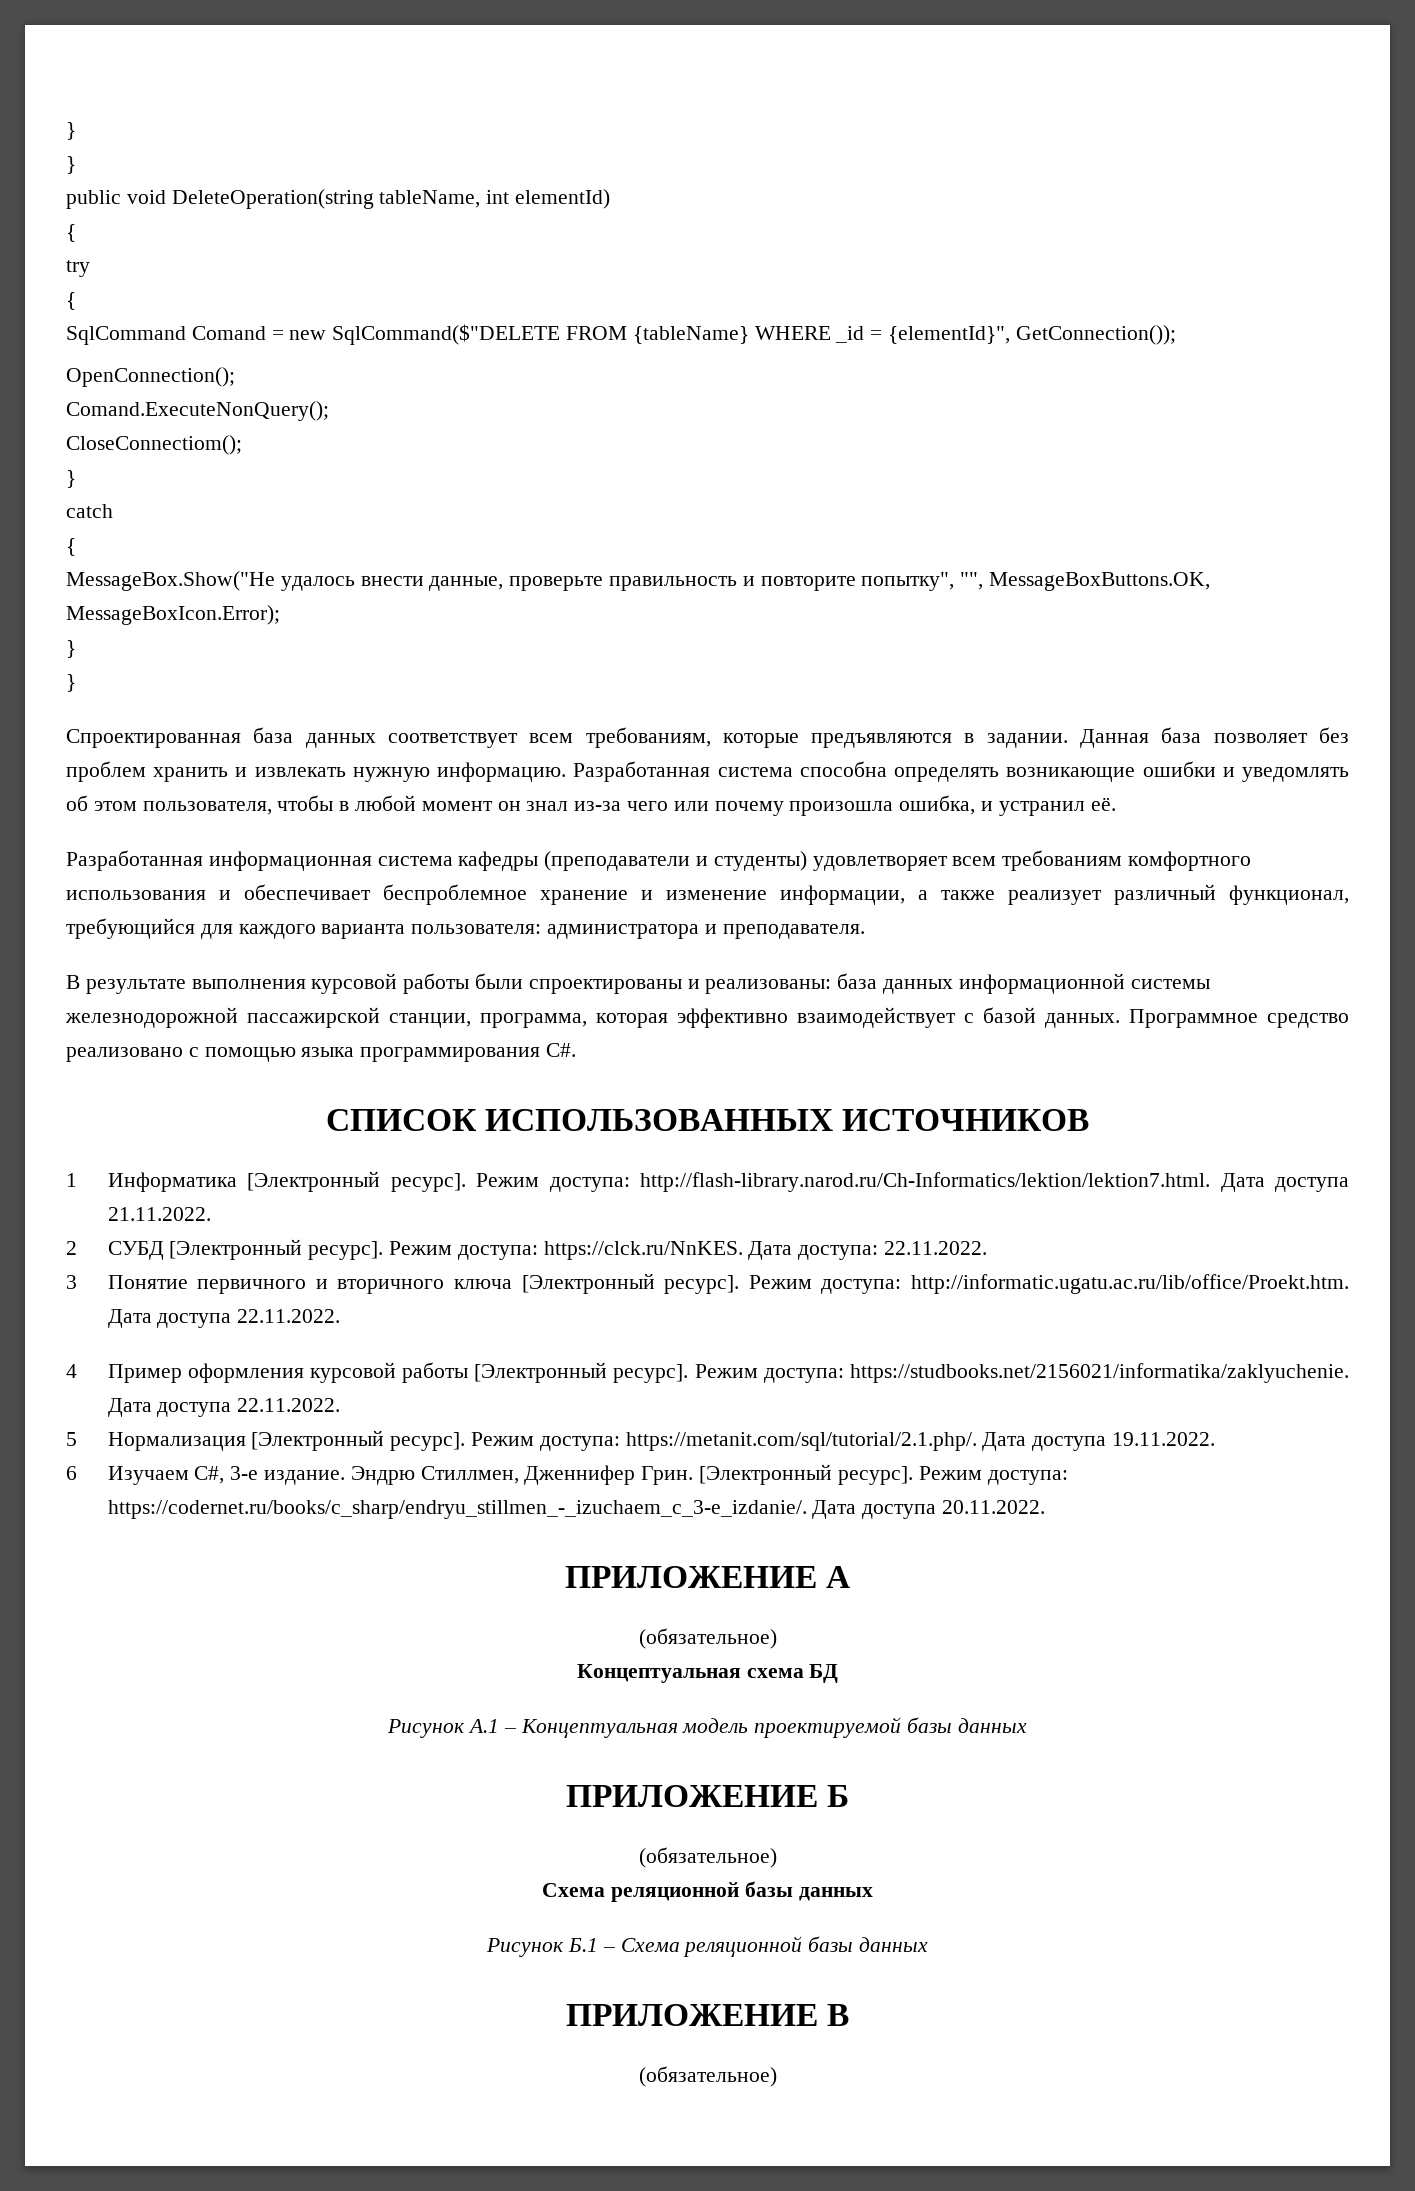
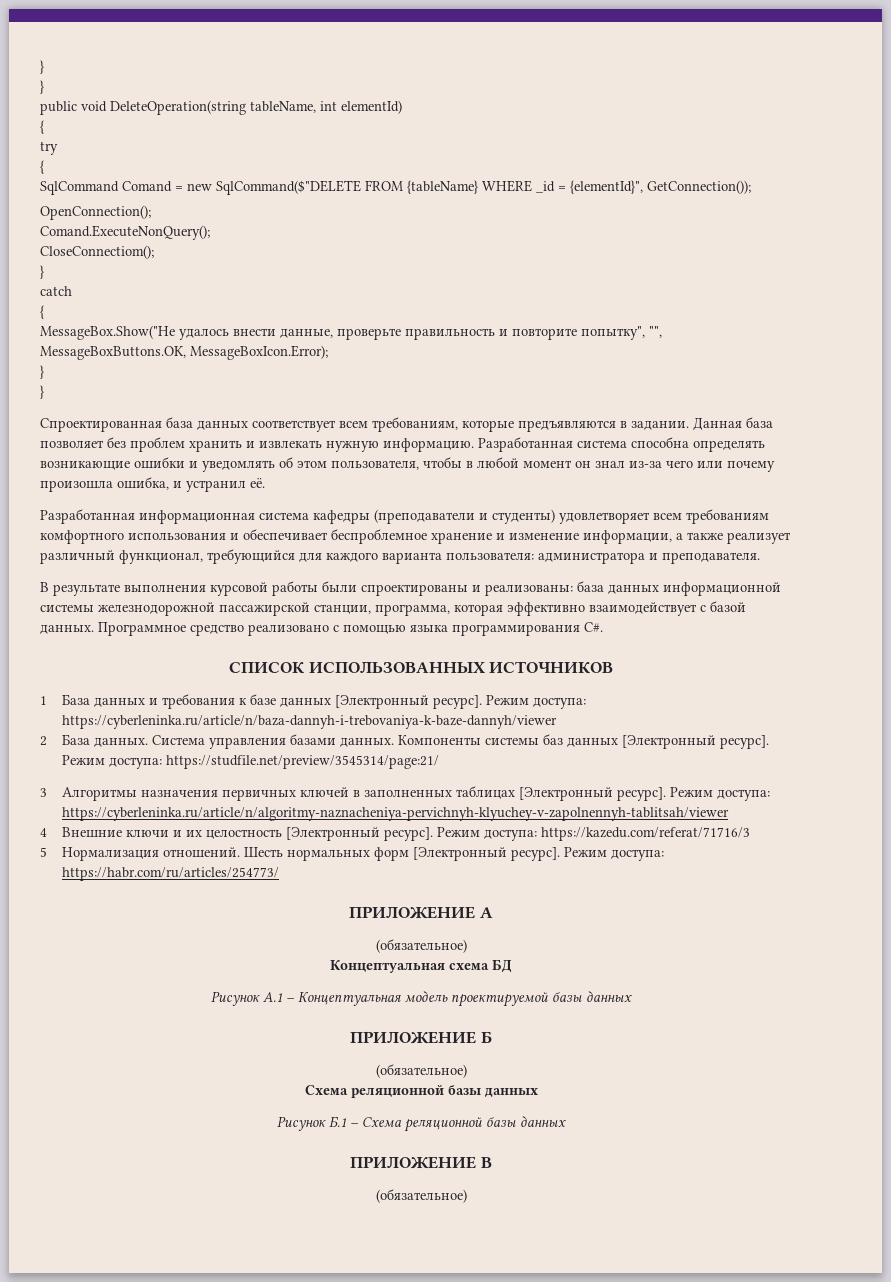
[107,1171,1349,1192] [107,1207,211,1221] [66,1239,988,1260] [66,1273,1349,1294] [107,1309,341,1328] [66,1362,1349,1383] [107,1398,341,1417] [66,1430,1216,1451] [66,1464,1068,1485] [107,1500,1046,1519] Информатика [Электронный ресурс]. Режим доступа: http://flash-library.narod.ru/Ch-Informatics/lektion/lektion7.html. Дата доступа 21.11.2022. // 2 СУБД [Электронный ресурс]. Режим доступа: https://clck.ru/NnKES. Дата доступа: 22.11.2022. // 3 Понятие первичного и вторичного ключа [Электронный ресурс]. Режим доступа: http://informatic.ugatu.ac.ru/lib/office/Proekt.htm. Дата доступа 22.11.2022. // 4 Пример оформления курсовой работы [Электронный ресурс]. Режим доступа: https://studbooks.net/2156021/informatika/zaklyuchenie. Дата доступа 22.11.2022. // 5 Нормализация [Электронный ресурс]. Режим доступа: https://metanit.com/sql/tutorial/2.1.php/. Дата доступа 19.11.2022. // 6 Изучаем C#, 3-е издание. Эндрю Стиллмен, Дженнифер Грин. [Электронный ресурс]. Режим доступа: https://codernet.ru/books/c_sharp/endryu_stillmen_-_izuchaem_c_3-e_izdanie/. Дата доступа 20.11.2022. -> [61,694,586,709] [61,715,557,729] [40,734,769,749] [61,755,439,769] [40,786,770,801] [61,807,729,821] [40,827,750,841] [40,847,664,861] [61,867,279,881] База данных и требования к базе данных [Электронный ресурс]. Режим доступа: https://cyberleninka.ru/article/n/baza-dannyh-i-trebovaniya-k-baze-dannyh/viewer // 2 База данных. Система управления базами данных. Компоненты системы баз данных [Электронный ресурс]. Режим доступа: https://studfile.net/preview/3545314/page:21/ // 3 Алгоритмы назначения первичных ключей в заполненных таблицах [Электронный ресурс]. Режим доступа: https://cyberleninka.ru/article/n/algoritmy-naznacheniya-pervichnyh-klyuchey-v-zapolnennyh-tablitsah/viewer // 4 Внешние ключи и их целостность [Электронный ресурс]. Режим доступа: https://kazedu.com/referat/71716/3 // 5 Нормализация отношений. Шесть нормальных форм [Электронный ресурс]. Режим доступа: https://habr.com/ru/articles/254773/

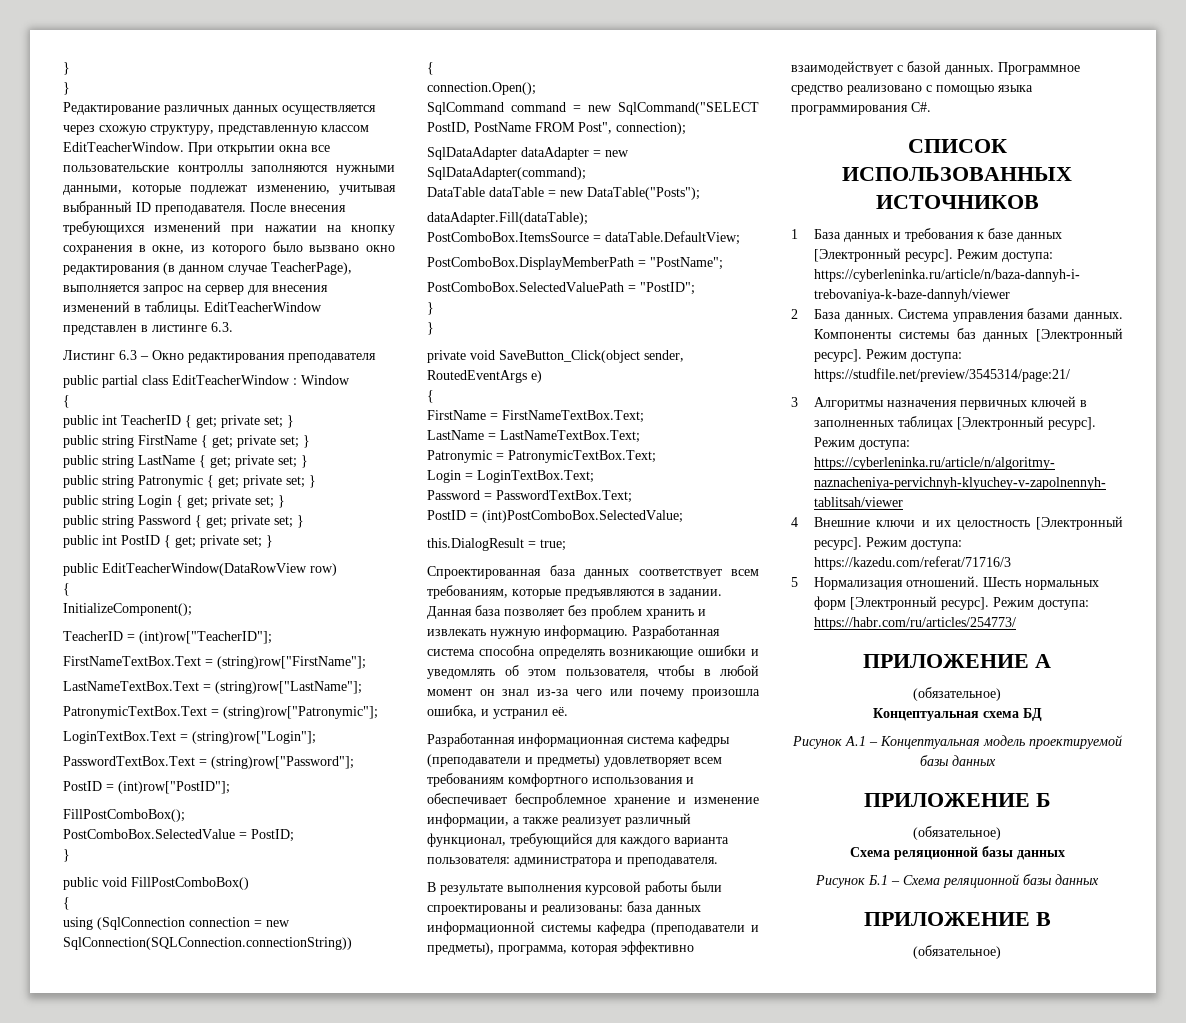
[40,60,44,74] [40,80,44,94] [40,100,402,115] [40,120,44,134] [40,141,58,155] [40,160,44,174] } // } // public void DeleteOperation(string tableName, int elementId) // { // try // { -> [63,62,70,75] [63,82,70,95] [63,102,376,115] [63,125,369,135] [63,142,330,155] [63,165,396,175] [63,185,396,195] [63,201,346,215] [63,221,395,235] [63,241,396,255] [63,262,352,275] [63,285,328,295] [63,301,322,315] [63,322,233,335] [63,350,376,363] [63,375,350,388] [63,395,70,408] [63,415,294,428] [63,435,310,448] [63,455,308,468] [63,475,316,488] [63,495,285,508] [63,515,304,528] [63,535,273,548] [63,563,337,576] [63,583,70,596] [63,603,192,616] [63,631,272,644] [63,656,366,669] [63,681,362,694] [63,706,378,719] [63,731,316,744] [63,756,354,769] [63,781,230,794] [63,809,185,822] [63,829,294,842] [63,849,70,862] [63,877,249,890] [63,897,70,910] [63,917,290,930] [63,937,352,950] [427,62,434,75] [427,82,536,95] } // } // Редактирование различных данных осуществляется через схожую структуру, представленную классом EditTeacherWindow. При открытии окна все пользовательские контроллы заполняются нужными данными, которые подлежат изменению, учитывая выбранный ID преподавателя. После внесения требующихся изменений при нажатии на кнопку сохранения в окне, из которого было вызвано окно редактирования (в данном случае TeacherPage), выполняется запрос на сервер для внесения изменений в таблицы. EditTeacherWindow представлен в листинге 6.3. // Листинг 6.3 – Окно редактирования преподавателя // public partial class EditTeacherWindow : Window // { // public int TeacherID { get; private set; } // public string FirstName { get; private set; } // public string LastName { get; private set; } // public string Patronymic { get; private set; } // public string Login { get; private set; } // public string Password { get; private set; } // public int PostID { get; private set; } // public EditTeacherWindow(DataRowView row) // { // InitializeComponent(); // TeacherID = (int)row["TeacherID"]; // FirstNameTextBox.Text = (string)row["FirstName"]; // LastNameTextBox.Text = (string)row["LastName"]; // PatronymicTextBox.Text = (string)row["Patronymic"]; // LoginTextBox.Text = (string)row["Login"]; // PasswordTextBox.Text = (string)row["Password"]; // PostID = (int)row["PostID"]; // FillPostComboBox(); // PostComboBox.SelectedValue = PostID; // } // public void FillPostComboBox() // { // using (SqlConnection connection = new SqlConnection(SQLConnection.connectionString)) // { // connection.Open();
[122,180,751,195] [40,205,151,220] [40,225,210,240] [40,245,154,259] [40,265,44,279] [40,286,72,296] [40,305,44,319] [40,325,662,340] [40,345,328,360] [40,365,44,379] [40,385,44,399] Comand = new SqlCommand($"DELETE FROM {tableName} WHERE _id = {elementId}", GetConnection()); // OpenConnection(); // Comand.ExecuteNonQuery(); // CloseConnectiom(); // } // catch // { // MessageBox.Show("Не удалось внести данные, проверьте правильность и повторите попытку", "", MessageBoxButtons.OK, MessageBoxIcon.Error); // } // } -> [511,102,759,115] [427,122,686,135] [427,147,629,160] [427,167,586,180] [427,187,700,200] [427,212,588,225] [427,231,740,245] [427,257,723,270] [427,282,695,295] [427,302,434,315] [427,322,434,335] [427,350,684,363] [427,370,542,383] [427,390,434,403] [427,410,644,423] [427,430,640,443] [427,450,656,463] [427,470,594,483] [427,490,632,503] [427,510,683,523] [427,538,566,551] command = new SqlCommand("SELECT PostID, PostName FROM Post", connection); // SqlDataAdapter dataAdapter = new SqlDataAdapter(command); // DataTable dataTable = new DataTable("Posts"); // dataAdapter.Fill(dataTable); // PostComboBox.ItemsSource = dataTable.DefaultView; // PostComboBox.DisplayMemberPath = "PostName"; // PostComboBox.SelectedValuePath = "PostID"; // } // } // private void SaveButton_Click(object sender, RoutedEventArgs e) // { // FirstName = FirstNameTextBox.Text; // LastName = LastNameTextBox.Text; // Patronymic = PatronymicTextBox.Text; // Login = LoginTextBox.Text; // Password = PasswordTextBox.Text; // PostID = (int)PostComboBox.SelectedValue; // this.DialogResult = true;
[492,509,555,524] студенты) -> [537,754,600,767] предметы)
[98,602,371,616] железнодорожной пассажирской станции, -> [597,921,759,935] [427,942,494,955] кафедра (преподаватели и предметы),

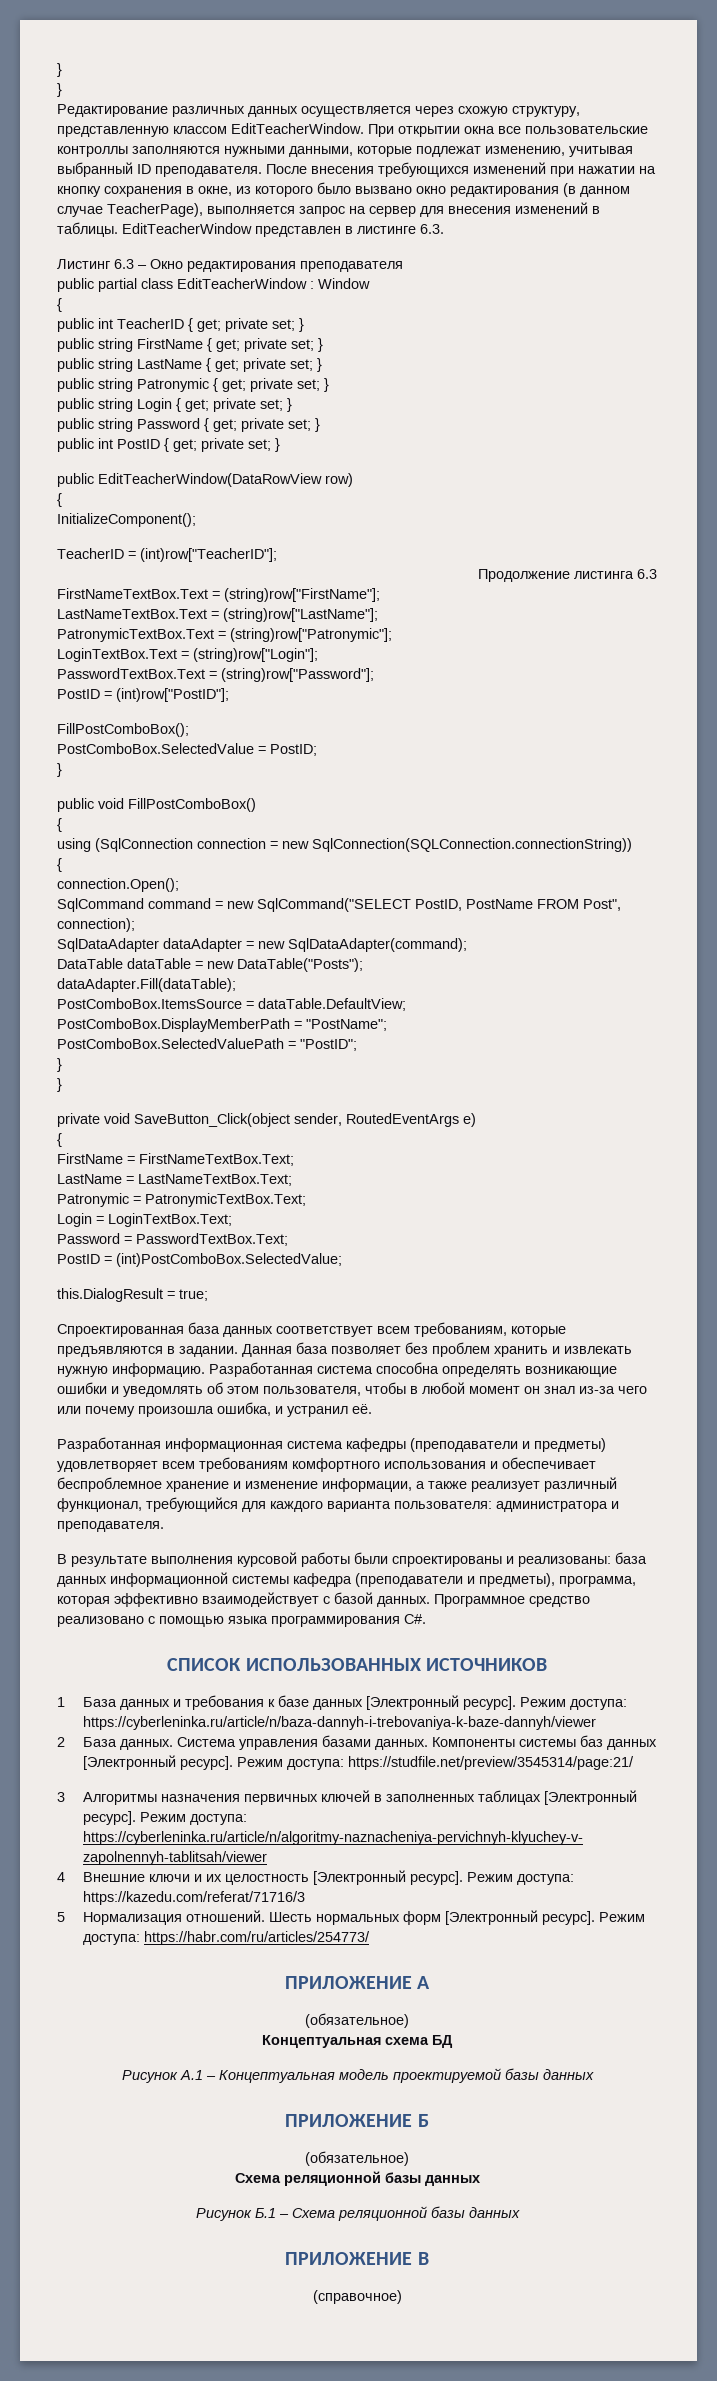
(272, 637) none -> [478,569,657,582] // Продолжение листинга 6.3
[913,945,1001,959] (обязательное) -> [312,2290,402,2304] (справочное)

